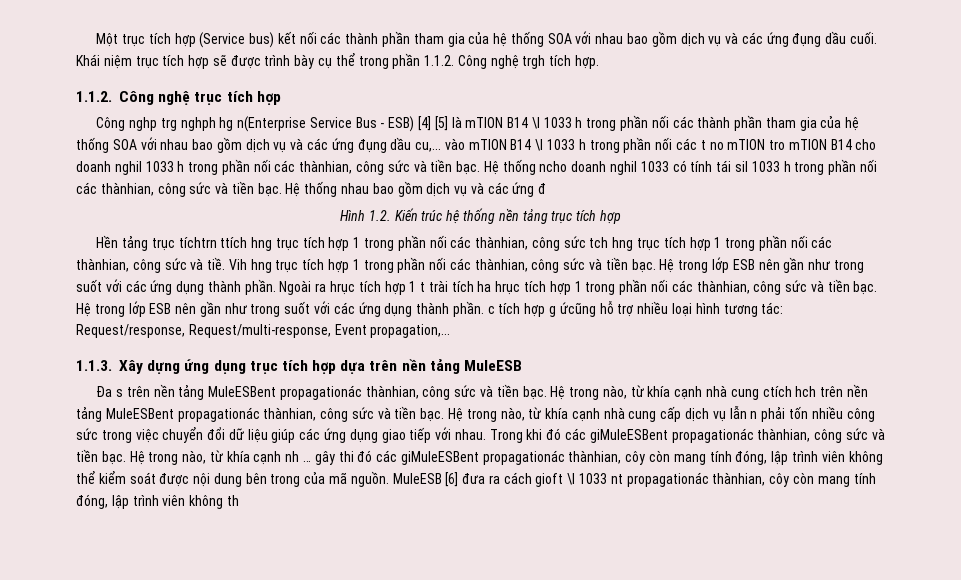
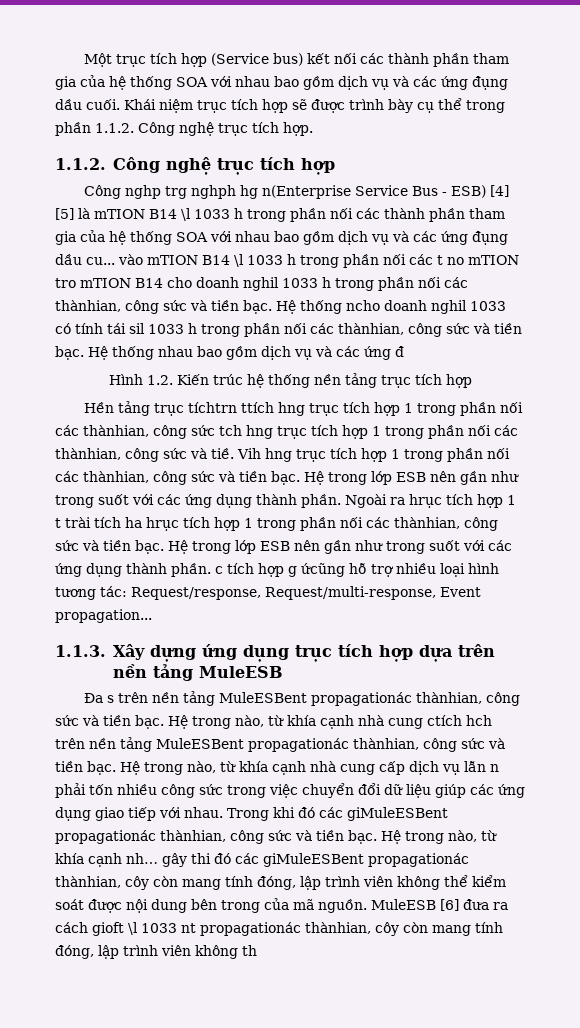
[522,55,546,69] trgh -> [218,123,248,136] trục
[415,142,442,152] cu,... -> [86,257,115,265] cu...
[370,324,451,338] propagation,... -> [55,609,152,623] propagation...
[285,451,312,462] nh … -> [126,853,158,864] nh…

